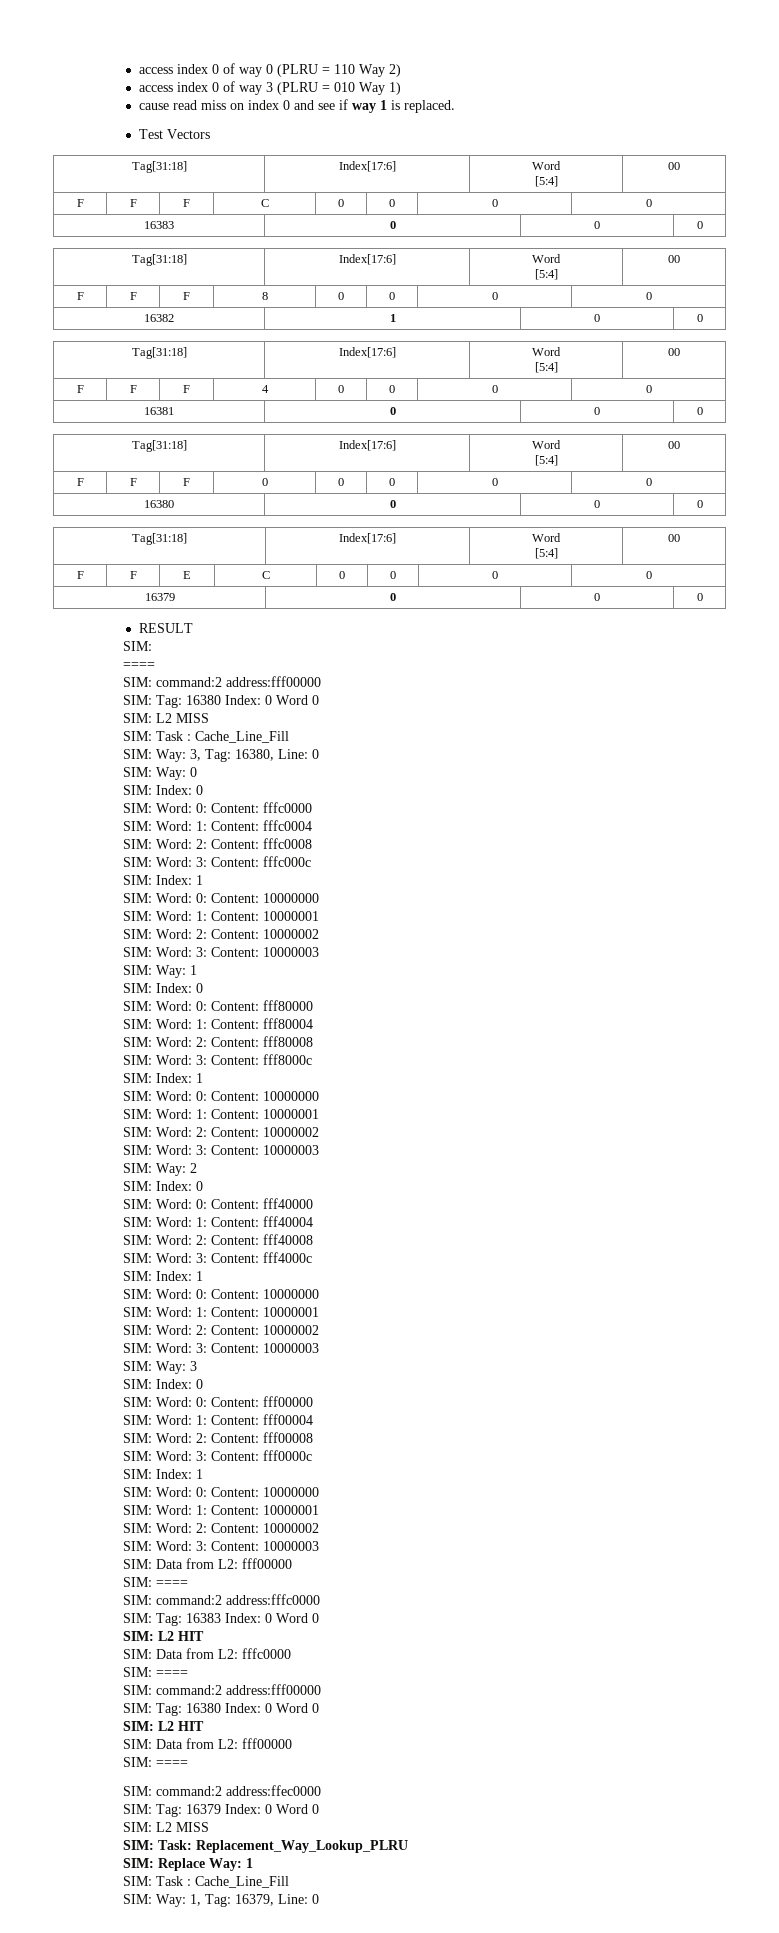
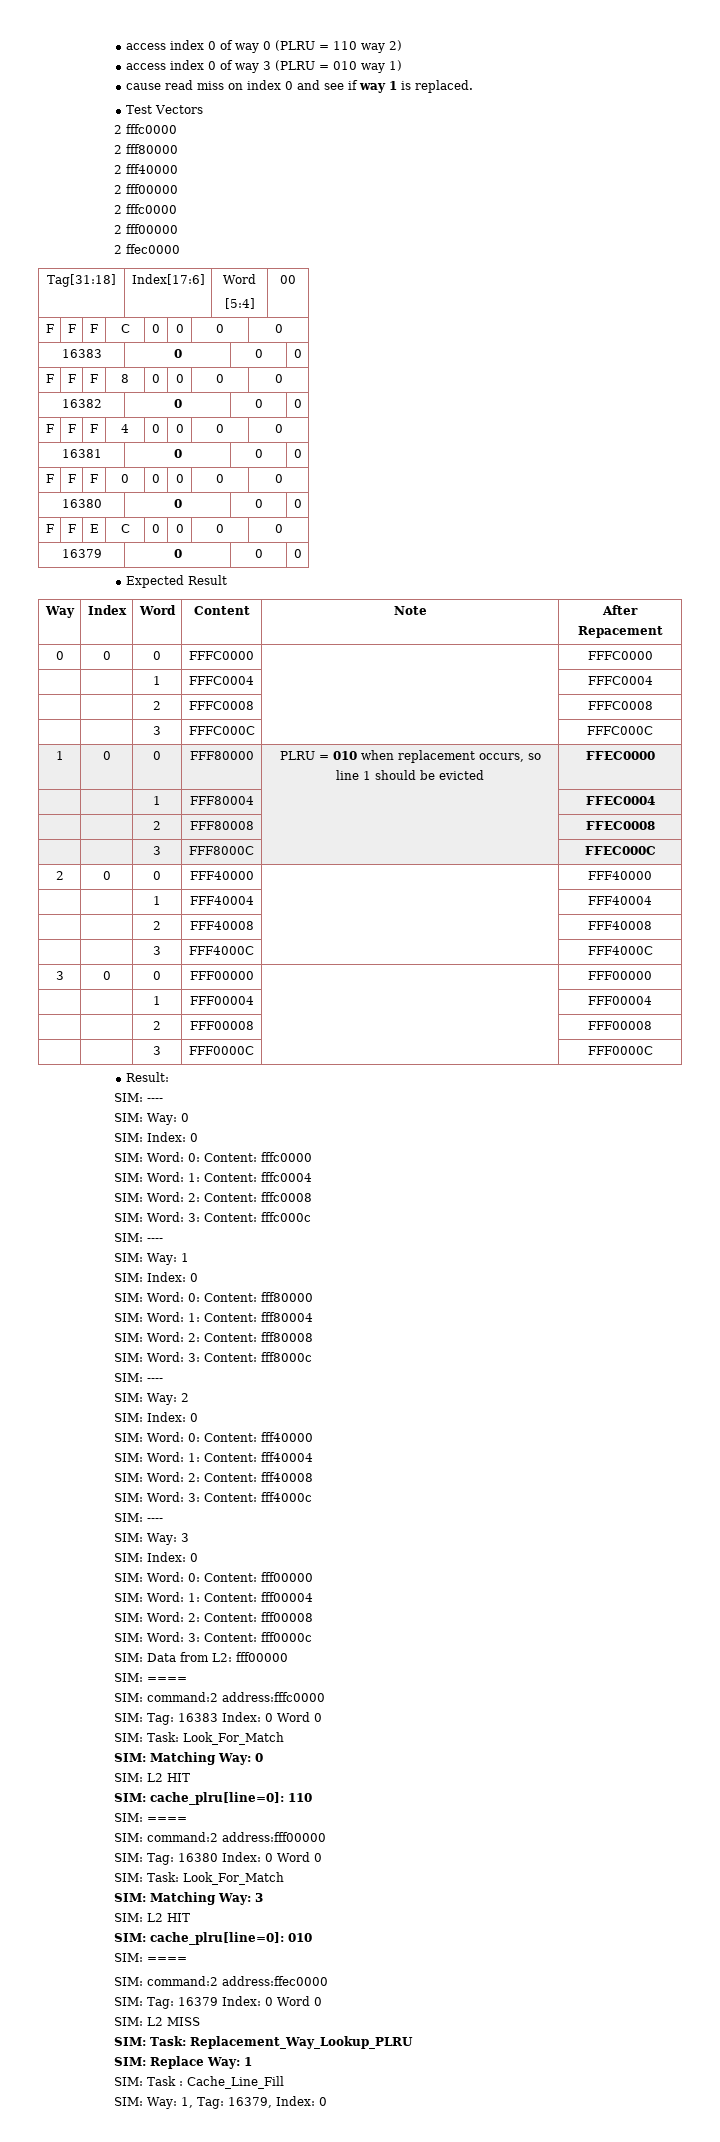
[358,64,385,77] Way -> [361,43,386,53] way
[358,82,385,95] Way -> [361,63,386,73] way
(210, 134) none -> [113,124,177,134] [113,144,178,154] [113,164,178,174] [113,184,178,194] [113,204,177,214] [113,224,178,234] [113,244,180,254] // 2 fffc0000 // 2 fff80000 // 2 fff40000 // 2 fff00000 // 2 fffc0000 // 2 fff00000 // 2 ffec0000
[131,254,187,266] [338,254,396,265] [532,254,561,263] [534,269,558,280] [668,255,680,263] // Tag[31:18] | Index[17:6] | Word // [5:4] | 00 -> (302, 353) none
[389,314,396,322] [594,314,600,322] [696,314,703,322] [131,347,187,359] [338,347,396,358] [532,347,561,356] [534,362,558,373] [668,348,680,356] 1 | 0 | 0 // Tag[31:18] | Index[17:6] | Word // [5:4] | 00 -> [173,399,182,408] [254,399,263,408] [293,399,302,408] 0 | 0 | 0
[131,440,187,452] [338,440,396,451] [532,440,561,449] [534,455,558,466] [668,441,680,449] // Tag[31:18] | Index[17:6] | Word // [5:4] | 00 -> (302, 453) none
[132,533,187,545] [339,533,396,544] [532,533,561,542] [534,548,558,559] [668,534,680,542] // Tag[31:18] | Index[17:6] | Word // [5:4] | 00 -> (302, 503) none
[138,623,193,633] [123,641,153,651] [123,662,156,669] [123,676,322,687] [123,695,320,708] [123,713,210,723] [123,731,290,743] [123,749,320,762] RESULT // SIM: // ==== // SIM: command:2 address:fff00000 // SIM: Tag: 16380 Index: 0 Word 0 // SIM: L2 MISS // SIM: Task : Cache_Line_Fill // SIM: Way: 3, Tag: 16380, Line: 0 -> [126,575,228,588] [44,606,75,618] [87,605,127,615] [138,605,176,615] [193,606,250,615] [393,606,427,615] [602,605,638,615] [577,626,663,638] [55,651,64,660] [102,651,111,660] [153,651,161,660] [189,651,254,660] [587,651,653,660] [153,676,161,685] [189,676,254,685] [587,676,653,685] [153,701,161,710] [189,701,254,710] [587,701,653,710] [153,726,161,735] [188,726,255,735] [587,726,653,735] [55,751,64,760] [102,751,111,760] [153,751,161,760] [189,751,254,760] [279,750,541,763] [336,770,484,780] [585,751,655,760] [153,796,161,805] [189,796,254,805] [585,796,655,805] [153,821,161,830] [189,821,254,830] [585,821,655,830] [153,846,161,855] [189,846,254,855] [584,846,656,855] [55,871,64,880] [102,871,111,880] [153,871,161,880] [189,871,254,880] [588,871,652,880] [153,896,161,905] [189,896,254,905] [588,896,652,905] [153,921,161,930] [189,921,254,930] [588,921,652,930] [153,946,161,955] [189,946,254,955] [587,946,653,955] [55,971,64,980] [102,971,111,980] [153,971,161,980] [189,971,254,980] [588,971,652,980] [153,996,161,1005] [189,996,254,1005] [588,996,652,1005] [153,1021,161,1030] [189,1021,254,1030] [588,1021,652,1030] [153,1046,161,1055] [189,1046,254,1055] [587,1046,653,1055] [126,1072,170,1082] [113,1093,163,1102] Expected Result // Way | Index | Word | Content | Note | After Repacement // 0 | 0 | 0 | FFFC0000 | | FFFC0000 // | | 1 | FFFC0004 | | FFFC0004 // | | 2 | FFFC0008 | | FFFC0008 // | | 3 | FFFC000C | | FFFC000C // 1 | 0 | 0 | FFF80000 | PLRU = 010 when replacement occurs, so line 1 should be evicted | FFEC0000 // | | 1 | FFF80004 | | FFEC0004 // | | 2 | FFF80008 | | FFEC0008 // | | 3 | FFF8000C | | FFEC000C // 2 | 0 | 0 | FFF40000 | | FFF40000 // | | 1 | FFF40004 | | FFF40004 // | | 2 | FFF40008 | | FFF40008 // | | 3 | FFF4000C | | FFF4000C // 3 | 0 | 0 | FFF00000 | | FFF00000 // | | 1 | FFF00004 | | FFF00004 // | | 2 | FFF00008 | | FFF00008 // | | 3 | FFF0000C | | FFF0000C // Result: // SIM: ----
[156,875,204,885] [123,893,320,903] [123,911,320,921] [123,929,320,939] [123,947,320,957] Index: 1 // SIM: Word: 0: Content: 10000000 // SIM: Word: 1: Content: 10000001 // SIM: Word: 2: Content: 10000002 // SIM: Word: 3: Content: 10000003 -> [146,1238,163,1242] ----
[156,1073,204,1083] [123,1091,320,1101] [123,1109,320,1119] [123,1127,320,1137] [123,1145,320,1155] Index: 1 // SIM: Word: 0: Content: 10000000 // SIM: Word: 1: Content: 10000001 // SIM: Word: 2: Content: 10000002 // SIM: Word: 3: Content: 10000003 -> [146,1378,163,1382] ----
[156,1271,204,1281] [123,1289,320,1299] [123,1307,320,1317] [123,1325,320,1335] [123,1343,320,1353] Index: 1 // SIM: Word: 0: Content: 10000000 // SIM: Word: 1: Content: 10000001 // SIM: Word: 2: Content: 10000002 // SIM: Word: 3: Content: 10000003 -> [146,1518,163,1522] ----
[123,1469,204,1479] [123,1487,320,1497] [123,1505,320,1515] [123,1523,320,1533] [123,1541,320,1551] // SIM: Index: 1 // SIM: Word: 0: Content: 10000000 // SIM: Word: 1: Content: 10000001 // SIM: Word: 2: Content: 10000002 // SIM: Word: 3: Content: 10000003 -> (312, 1637) none
[123,1631,205,1641] [123,1648,292,1659] // SIM: L2 HIT // SIM: Data from L2: fffc0000 -> [113,1732,284,1745] [113,1752,263,1765] [113,1773,190,1782] [113,1792,312,1805] // SIM: Task: Look_For_Match // SIM: Matching Way: 0 // SIM: L2 HIT // SIM: cache_plru[line=0]: 110
[123,1721,205,1731] [123,1738,293,1749] // SIM: L2 HIT // SIM: Data from L2: fff00000 -> [113,1872,284,1885] [113,1892,263,1905] [113,1913,190,1922] [113,1932,312,1945] // SIM: Task: Look_For_Match // SIM: Matching Way: 3 // SIM: L2 HIT // SIM: cache_plru[line=0]: 010
[278,1894,309,1904] Line: -> [275,2096,315,2106] Index:

